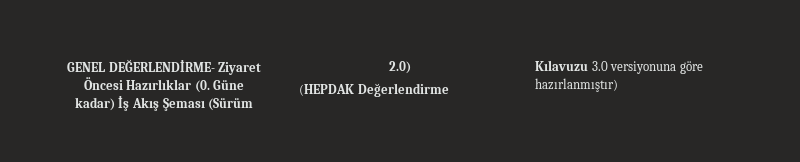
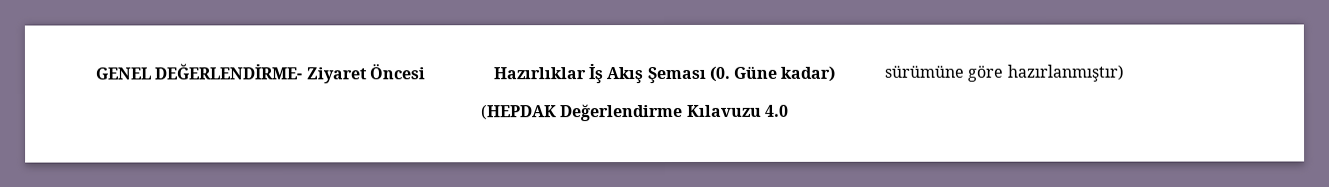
(192, 84) none -> [587,63,706,85] İş Akış Şeması
[118,95,254,111] [389,61,411,74] İş Akış Şeması (Sürüm 2.0) -> (836, 73) none
[591,61,677,74] 3.0 versiyonuna -> [764,104,789,117] [884,65,964,78] 4.0 sürümüne

